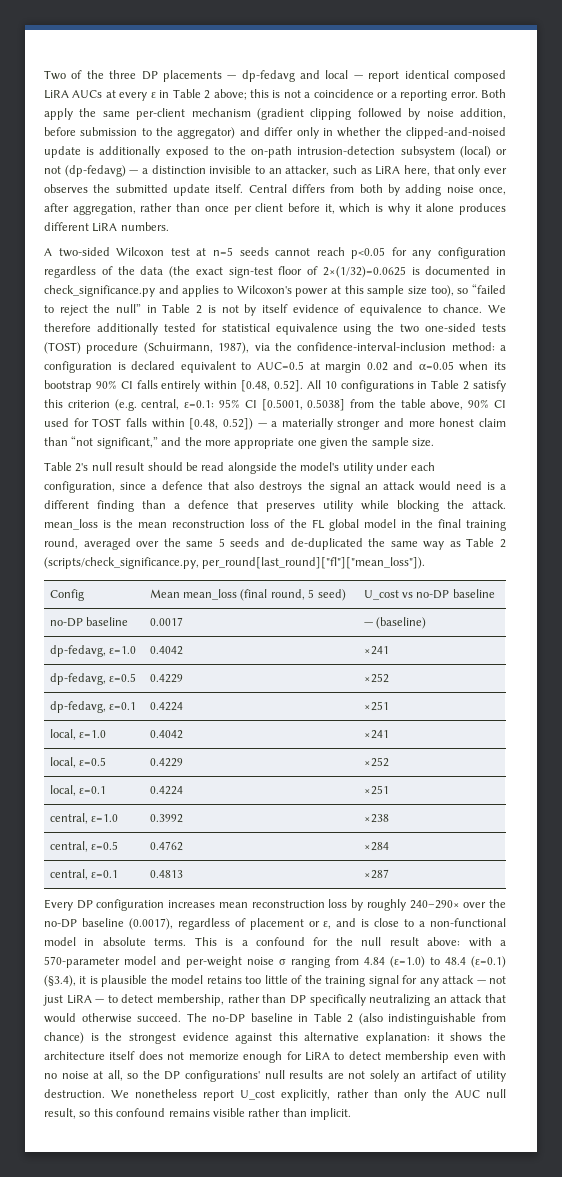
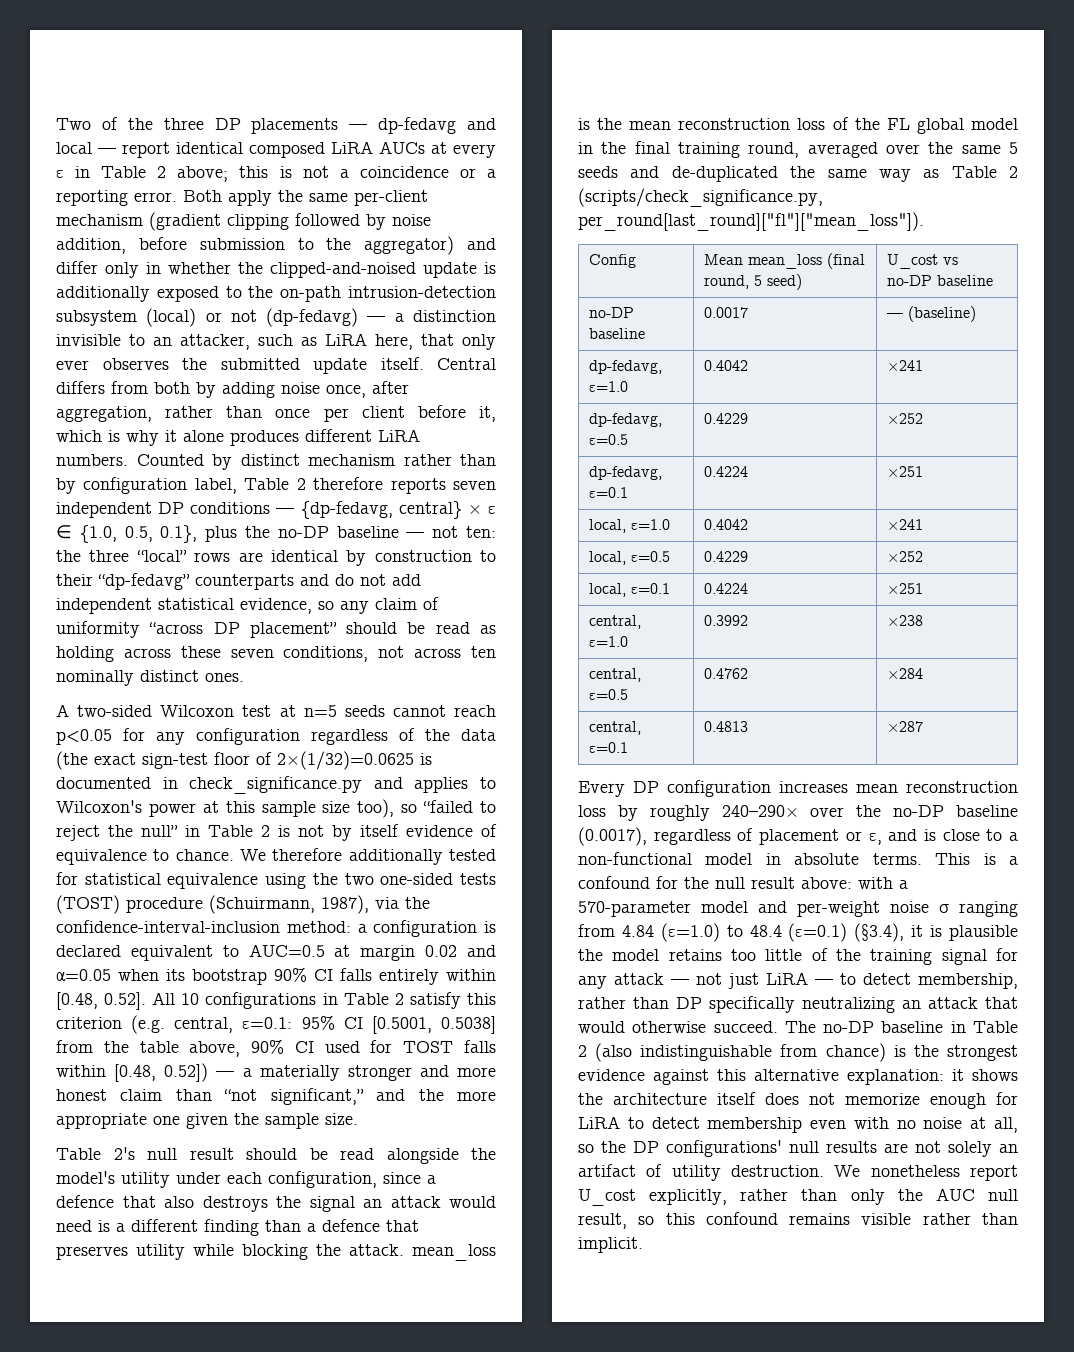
(169, 226) none -> [136,454,496,470] [56,477,496,494] [56,501,497,519] [56,525,497,543] [56,550,496,566] [56,573,421,590] [56,597,439,614] [56,621,496,638] [56,646,496,662] [56,670,244,686] Counted by distinct mechanism rather than by configuration label, Table 2 therefore reports seven independent DP conditions — {dp-fedavg, central} × ε ∈ {1.0, 0.5, 0.1}, plus the no-DP baseline — not ten: the three “local” rows are identical by construction to their “dp-fedavg” counterparts and do not add independent statistical evidence, so any claim of uniformity “across DP placement” should be read as holding across these seven conditions, not across ten nominally distinct ones.

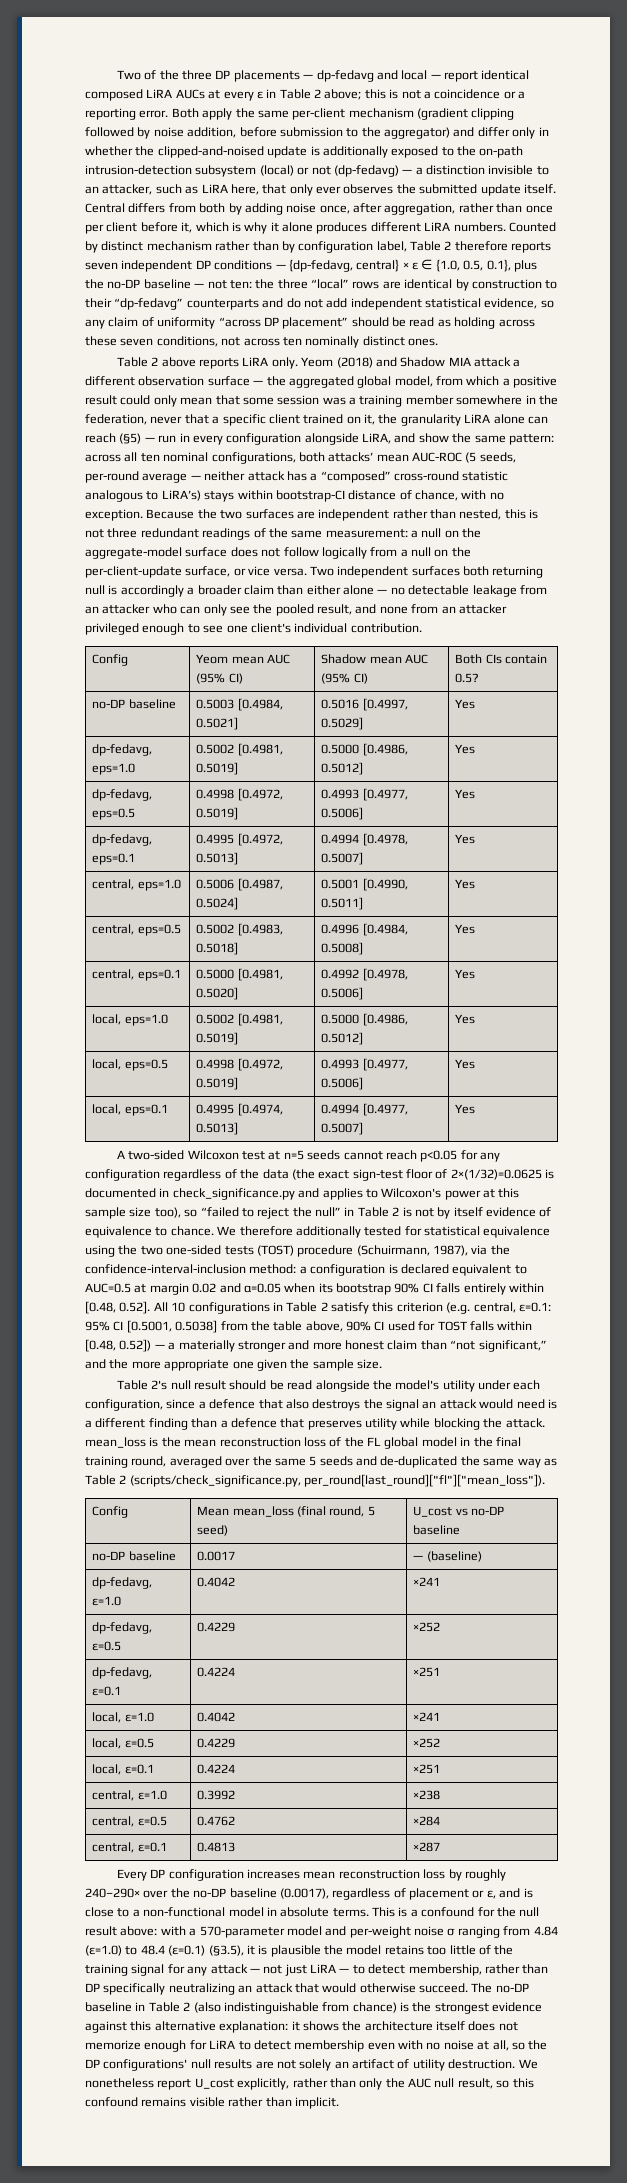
(244, 677) none -> [116,357,521,369] [85,376,558,388] [85,395,558,407] [85,414,548,426] [85,433,554,445] [85,452,516,464] [85,471,509,483] [85,490,504,502] [85,509,539,521] [85,528,482,540] [85,547,471,559] [85,566,544,578] [85,585,547,597] [85,604,507,616] [85,623,422,635] [92,654,129,666] [196,654,291,664] [196,673,243,684] [321,654,429,664] [321,673,368,684] [455,654,548,664] [455,673,480,683] [92,699,176,709] [196,698,283,711] [196,717,239,730] [321,698,408,711] [321,717,364,730] [455,699,476,709] [92,744,153,756] [92,763,136,775] [196,743,283,756] [196,762,239,775] [321,743,408,756] [321,762,364,775] [455,744,476,754] [92,789,153,801] [92,808,136,820] [196,788,283,801] [196,807,239,820] [321,788,408,801] [321,807,364,820] [455,789,476,799] [92,834,153,846] [92,853,136,865] [196,833,283,846] [196,852,239,865] [321,833,408,846] [321,852,364,865] [455,834,476,844] [92,879,181,891] [196,878,283,891] [196,897,239,910] [321,878,408,891] [321,897,364,910] [455,879,476,889] [92,924,181,936] [196,923,283,936] [196,942,239,955] [321,923,408,936] [321,942,364,955] [455,924,476,934] [92,969,181,981] [196,968,283,981] [196,987,239,1000] [321,968,408,981] [321,987,364,1000] [455,969,476,979] [92,1014,168,1026] [196,1013,283,1026] [196,1032,239,1045] [321,1013,408,1026] [321,1032,364,1045] [455,1014,476,1024] [92,1059,168,1071] [196,1058,283,1071] [196,1077,239,1090] [321,1058,408,1071] [321,1077,364,1090] [455,1059,476,1069] [92,1104,168,1116] [196,1103,283,1116] [196,1122,239,1135] [321,1103,408,1116] [321,1122,364,1135] [455,1104,476,1114] // Table 2 above reports LiRA only. Yeom (2018) and Shadow MIA attack a different observation surface — the aggregated global model, from which a positive result could only mean that some session was a training member somewhere in the federation, never that a specific client trained on it, the granularity LiRA alone can reach (§5) — run in every configuration alongside LiRA, and show the same pattern: across all ten nominal configurations, both attacks’ mean AUC-ROC (5 seeds, per-round average — neither attack has a “composed” cross-round statistic analogous to LiRA’s) stays within bootstrap-CI distance of chance, with no exception. Because the two surfaces are independent rather than nested, this is not three redundant readings of the same measurement: a null on the aggregate-model surface does not follow logically from a null on the per-client-update surface, or vice versa. Two independent surfaces both returning null is accordingly a broader claim than either alone — no detectable leakage from an attacker who can only see the pooled result, and none from an attacker privileged enough to see one client's individual contribution. // Config | Yeom mean AUC (95% CI) | Shadow mean AUC (95% CI) | Both CIs contain 0.5? // no-DP baseline | 0.5003 [0.4984, 0.5021] | 0.5016 [0.4997, 0.5029] | Yes // dp-fedavg, eps=1.0 | 0.5002 [0.4981, 0.5019] | 0.5000 [0.4986, 0.5012] | Yes // dp-fedavg, eps=0.5 | 0.4998 [0.4972, 0.5019] | 0.4993 [0.4977, 0.5006] | Yes // dp-fedavg, eps=0.1 | 0.4995 [0.4972, 0.5013] | 0.4994 [0.4978, 0.5007] | Yes // central, eps=1.0 | 0.5006 [0.4987, 0.5024] | 0.5001 [0.4990, 0.5011] | Yes // central, eps=0.5 | 0.5002 [0.4983, 0.5018] | 0.4996 [0.4984, 0.5008] | Yes // central, eps=0.1 | 0.5000 [0.4981, 0.5020] | 0.4992 [0.4978, 0.5006] | Yes // local, eps=1.0 | 0.5002 [0.4981, 0.5019] | 0.5000 [0.4986, 0.5012] | Yes // local, eps=0.5 | 0.4998 [0.4972, 0.5019] | 0.4993 [0.4977, 0.5006] | Yes // local, eps=0.1 | 0.4995 [0.4974, 0.5013] | 0.4994 [0.4977, 0.5007] | Yes
[854,923,905,942] (§3.4), -> [208,1945,244,1956] (§3.5),

